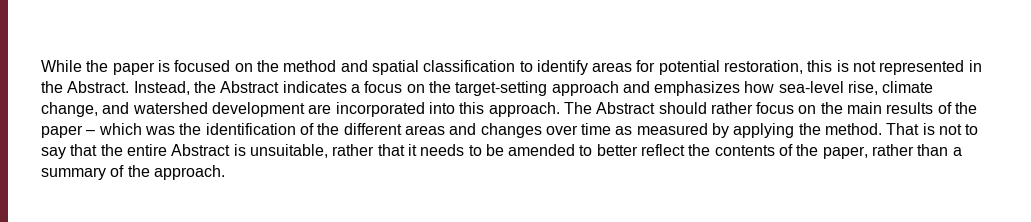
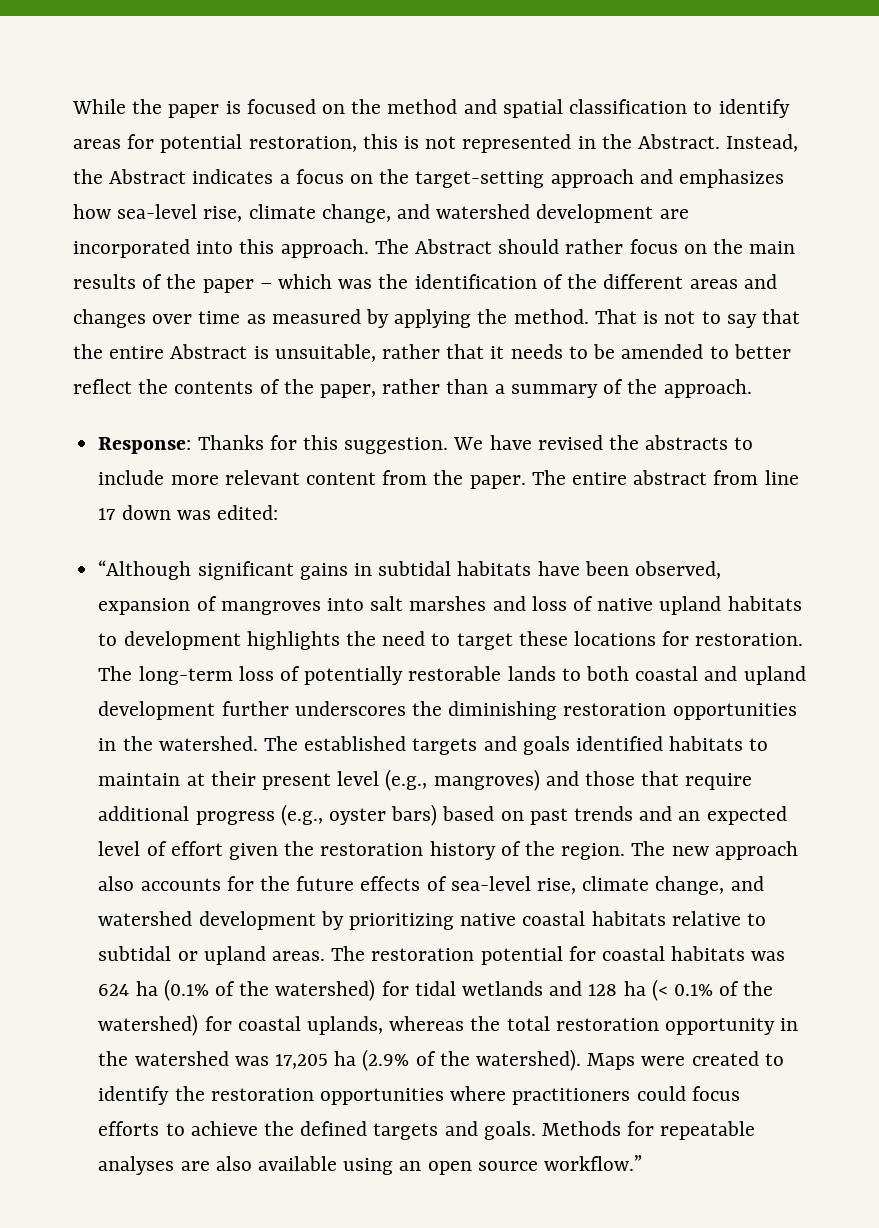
(225, 172) none -> [98,435,754,454] [98,470,799,489] [98,505,278,520] [98,560,721,580] [98,596,802,615] [98,631,804,650] [98,666,806,685] [98,701,797,720] [98,736,769,755] [98,769,753,791] [98,804,787,826] [98,841,798,860] [98,876,764,895] [98,911,766,930] [98,946,786,965] [98,979,774,1001] [98,1014,799,1036] [98,1049,784,1071] [98,1086,740,1105] [98,1121,756,1140] [98,1155,642,1175] // Response: Thanks for this suggestion. We have revised the abstracts to include more relevant content from the paper. The entire abstract from line 17 down was edited: // “Although significant gains in subtidal habitats have been observed, expansion of mangroves into salt marshes and loss of native upland habitats to development highlights the need to target these locations for restoration. The long-term loss of potentially restorable lands to both coastal and upland development further underscores the diminishing restoration opportunities in the watershed. The established targets and goals identified habitats to maintain at their present level (e.g., mangroves) and those that require additional progress (e.g., oyster bars) based on past trends and an expected level of effort given the restoration history of the region. The new approach also accounts for the future effects of sea-level rise, climate change, and watershed development by prioritizing native coastal habitats relative to subtidal or upland areas. The restoration potential for coastal habitats was 624 ha (0.1% of the watershed) for tidal wetlands and 128 ha (< 0.1% of the watershed) for coastal uplands, whereas the total restoration opportunity in the watershed was 17,205 ha (2.9% of the watershed). Maps were created to identify the restoration opportunities where practitioners could focus efforts to achieve the defined targets and goals. Methods for repeatable analyses are also available using an open source workflow.”

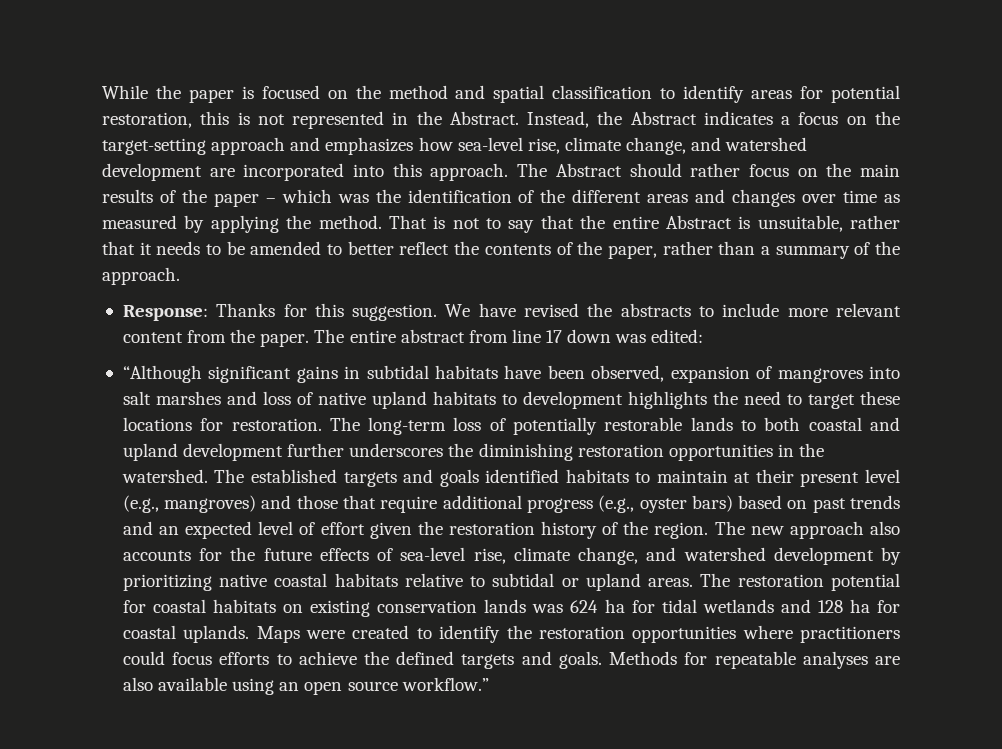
[751,951,786,961] [98,979,376,1001] was 624 ha (0.1% of the watershed) -> [283,599,625,617] on existing conservation lands was 624 ha
[651,979,774,1001] [98,1014,799,1036] [98,1049,581,1071] (< 0.1% of the watershed) for coastal uplands, whereas the total restoration opportunity in the watershed was 17,205 ha (2.9% of the watershed). -> [877,600,901,613] [122,625,250,643] for coastal uplands.

